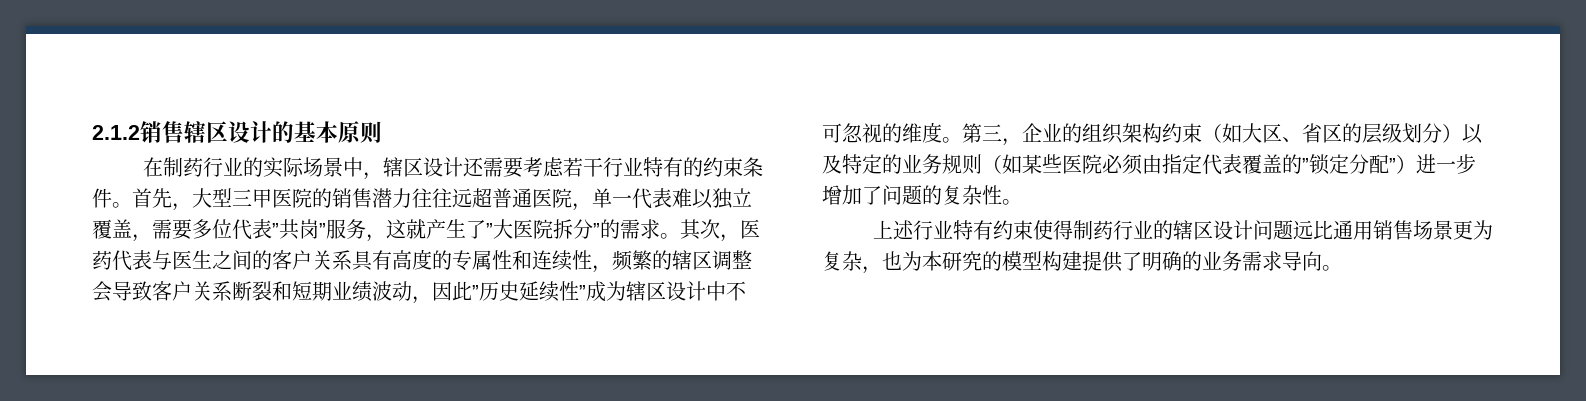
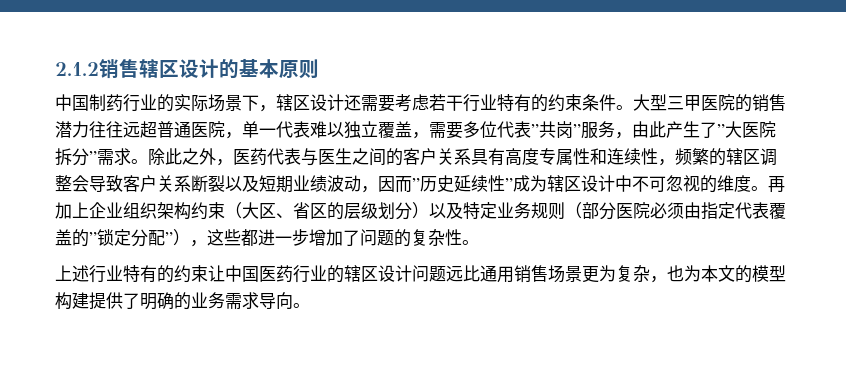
[142,157,163,177] 在 -> [55,94,89,111] 中国
[342,157,363,177] 中 -> [242,95,259,111] 下
[132,188,192,211] 首先， -> (633, 107) none
[386,219,426,239] 这就 -> [632,121,666,138] 由此
[600,219,720,240] 的需求。其次 -> [97,148,216,165] 需求。除此之外
[432,250,452,270] 的 -> (539, 156) none
[272,281,292,301] 和 -> [225,175,259,192] 以及
[452,281,472,301] 此 -> [395,176,412,193] 而
[962,123,1082,146] 第三，企业的 -> [768,176,785,193] [55,202,123,219] 再加上企业
[1222,123,1242,143] 如 -> (242, 210) none
[882,154,902,174] 的 -> (497, 210) none
[1002,154,1062,174] 如某些 -> [582,202,616,220] 部分
(1416, 164) none -> [190,229,258,247] ，这些都
[992,220,1093,240] 约束使得制 -> [157,265,276,283] 的约束让中国医
[942,251,982,271] 研究 -> [718,265,735,282] 文

